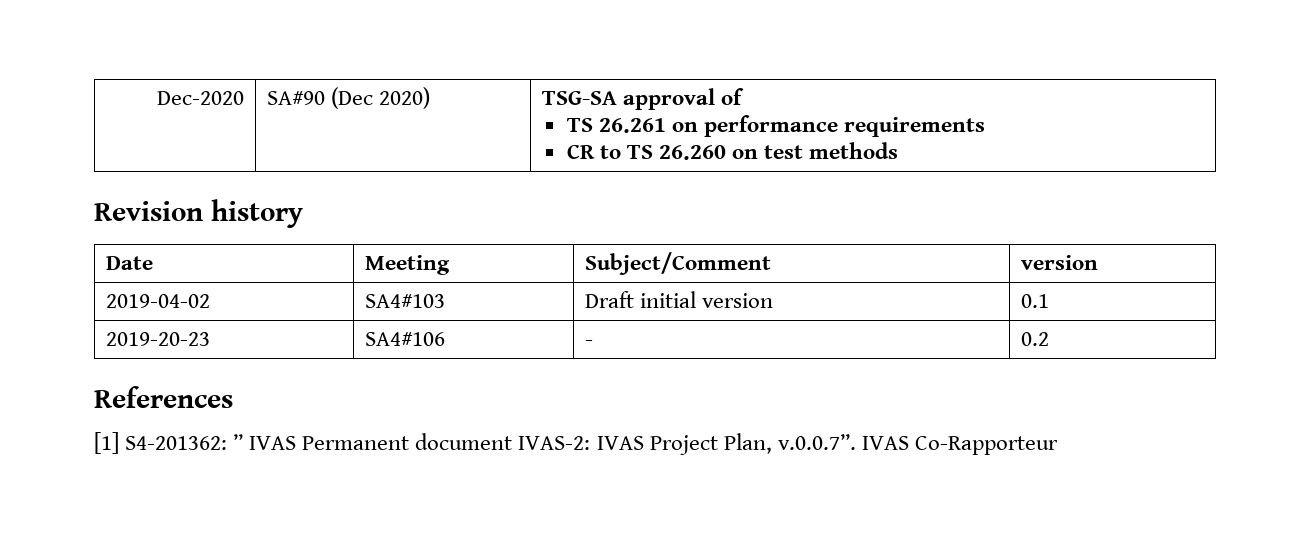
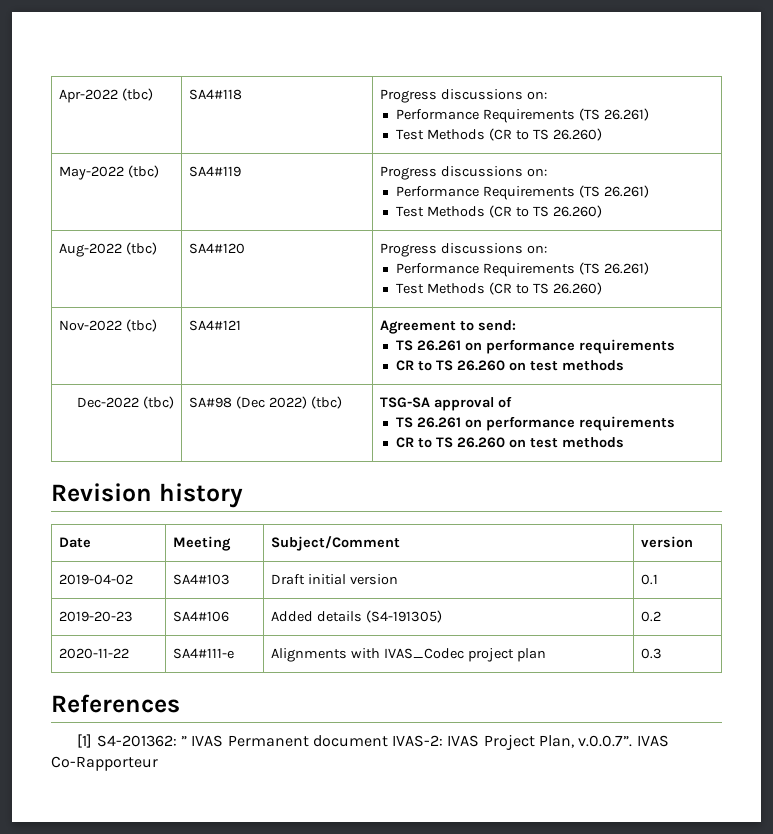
[157,91,245,105] [266,87,431,109] Dec-2020 | SA#90 (Dec 2020) -> [59,88,154,103] [189,89,243,100] [380,89,548,103] [396,108,650,123] [396,128,602,141] [59,165,160,180] [189,166,242,177] [380,166,548,180] [396,185,650,200] [396,205,602,218] [59,242,158,257] [189,243,246,254] [380,243,548,257] [396,262,650,277] [396,282,602,295] [59,319,158,332] [189,320,242,331] [380,320,517,334] [396,339,676,354] [396,360,624,371] [76,396,174,409] [189,396,343,409] Apr-2022 (tbc) | SA4#118 | Progress discussions on: // Performance Requirements (TS 26.261) // Test Methods (CR to TS 26.260) // May-2022 (tbc) | SA4#119 | Progress discussions on: // Performance Requirements (TS 26.261) // Test Methods (CR to TS 26.260) // Aug-2022 (tbc) | SA4#120 | Progress discussions on: // Performance Requirements (TS 26.261) // Test Methods (CR to TS 26.260) // Nov-2022 (tbc) | SA4#121 | Agreement to send: // TS 26.261 on performance requirements // CR to TS 26.260 on test methods // Dec-2022 (tbc) | SA#98 (Dec 2022) (tbc)
[584,340,593,346] [1020,332,1049,346] - | 0.2 -> [271,610,443,623] [641,611,662,622] [59,648,130,659] [173,648,235,659] [271,648,547,662] [641,648,663,659] Added details (S4-191305) | 0.2 // 2020-11-22 | SA4#111-e | Alignments with IVAS_Codec project plan | 0.3

